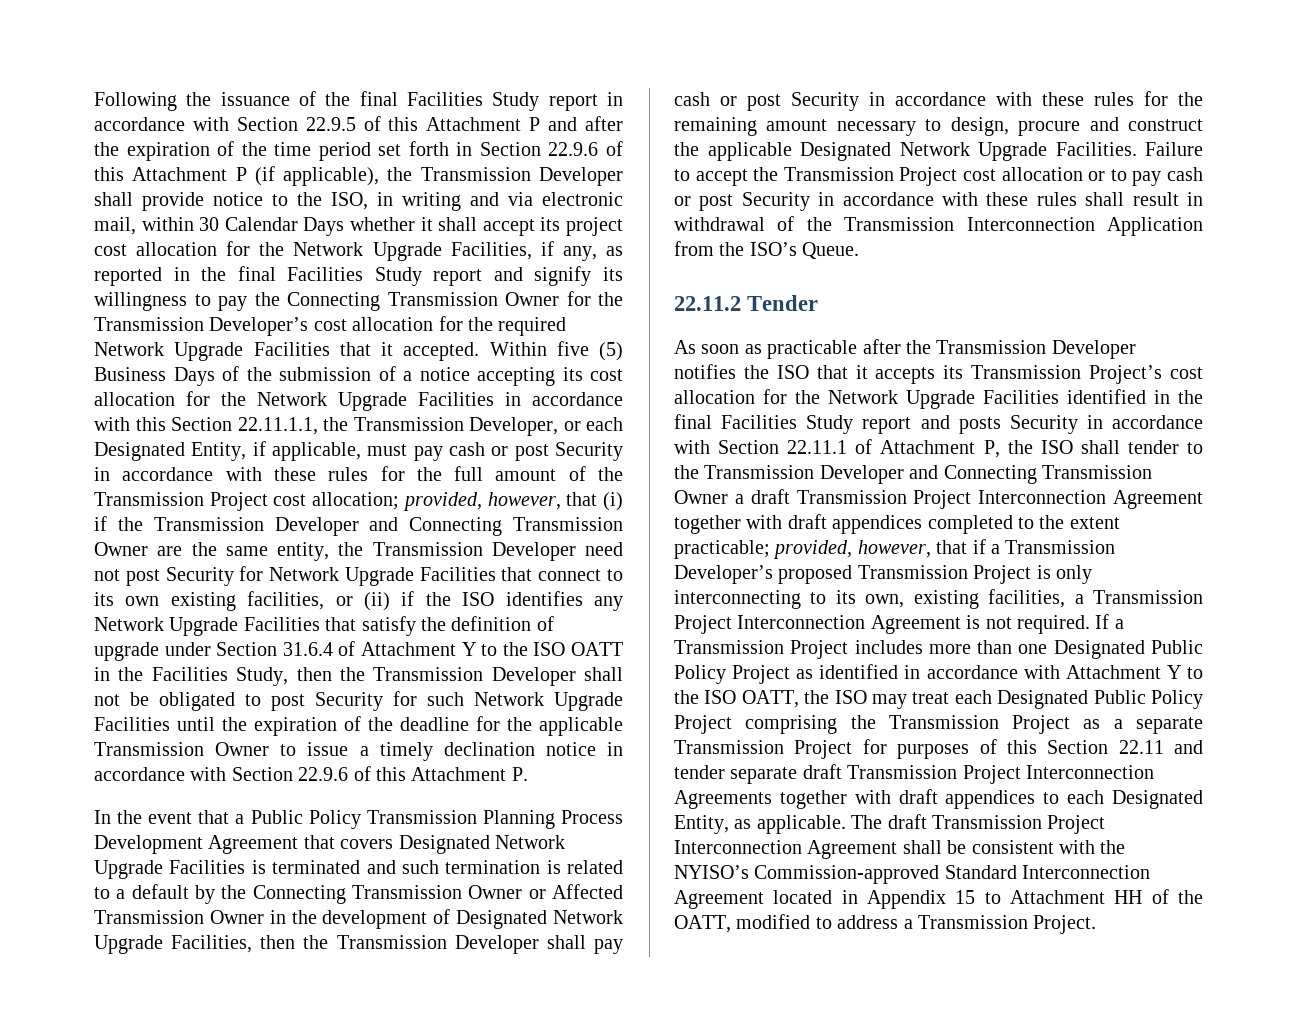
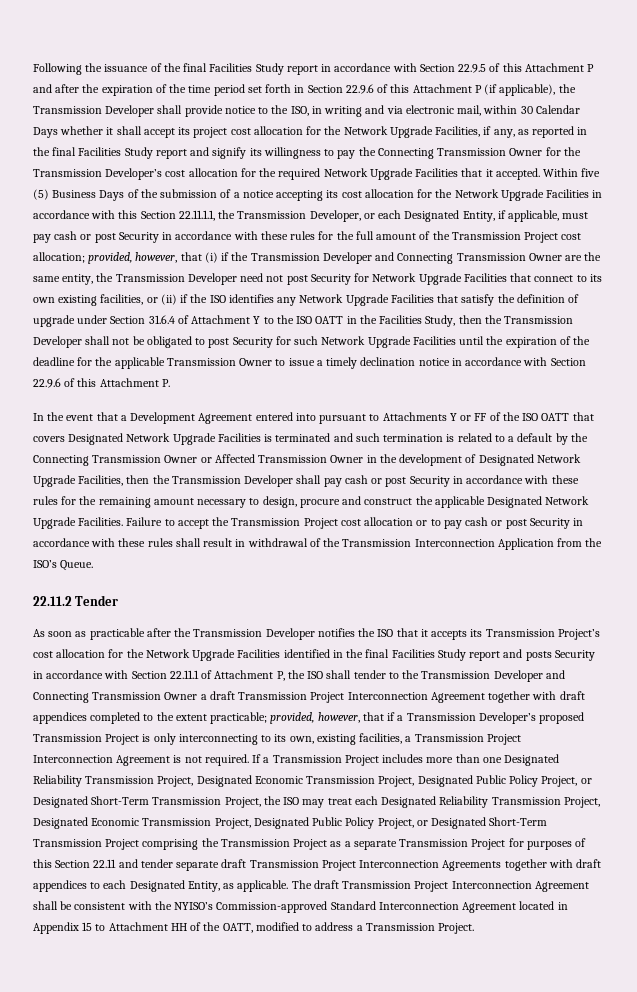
[250,810,623,829] [94,835,299,854] Public Policy Transmission Planning Process Development Agreement -> [130,412,570,424] Development Agreement entered into pursuant to Attachments Y or FF of the ISO OATT
[1151,640,1203,654] [674,664,1203,684] [674,690,799,708] Public Policy Project as identified in accordance with Attachment Y to the ISO OATT, -> [33,775,592,787] [33,796,261,808] Reliability Transmission Project, Designated Economic Transmission Project, Designated Public Policy Project, or Designated Short-Term Transmission Project,
[1093,690,1203,709] Public Policy -> [439,796,600,808] [33,817,548,829] [33,839,102,847] Reliability Transmission Project, Designated Economic Transmission Project, Designated Public Policy Project, or Designated Short-Term Transmission

